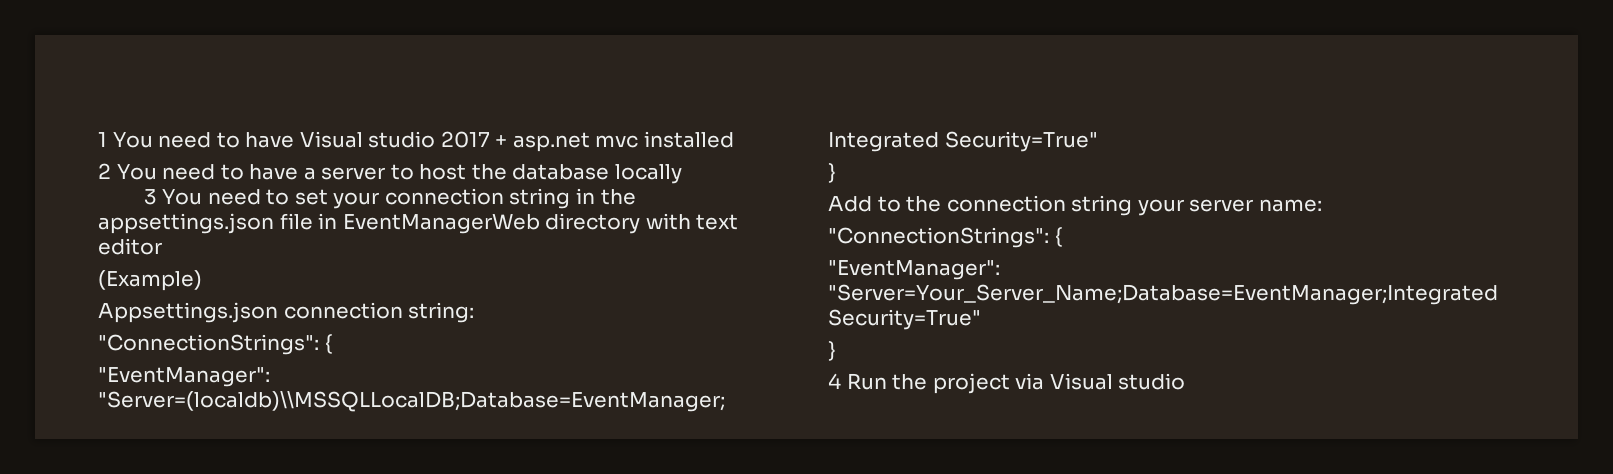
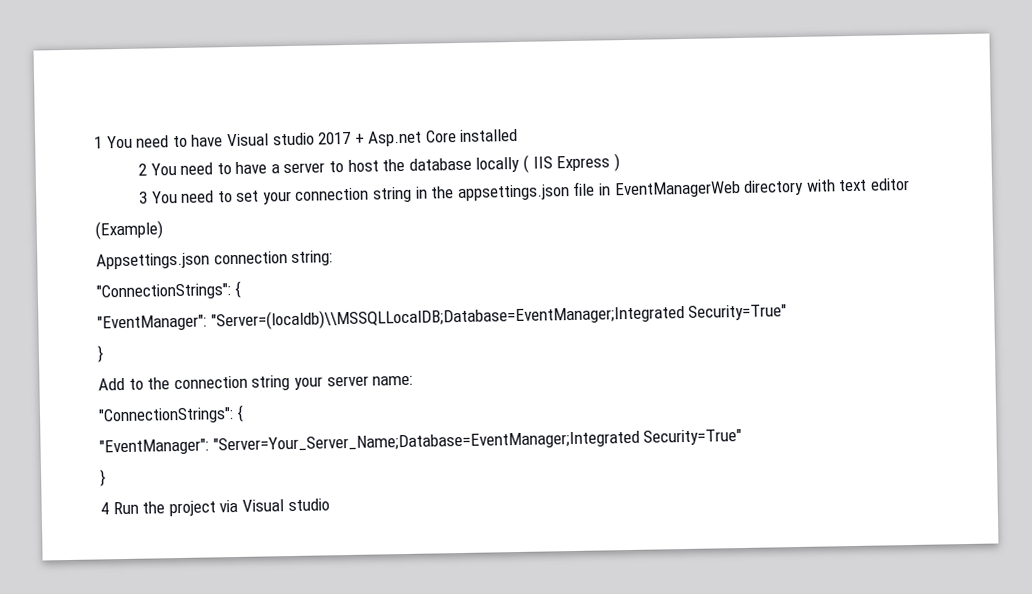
[512,132,639,152] asp.net mvc -> [368,130,457,147] Asp.net Core
(682, 174) none -> [523,153,620,173] ( IIS Express )

